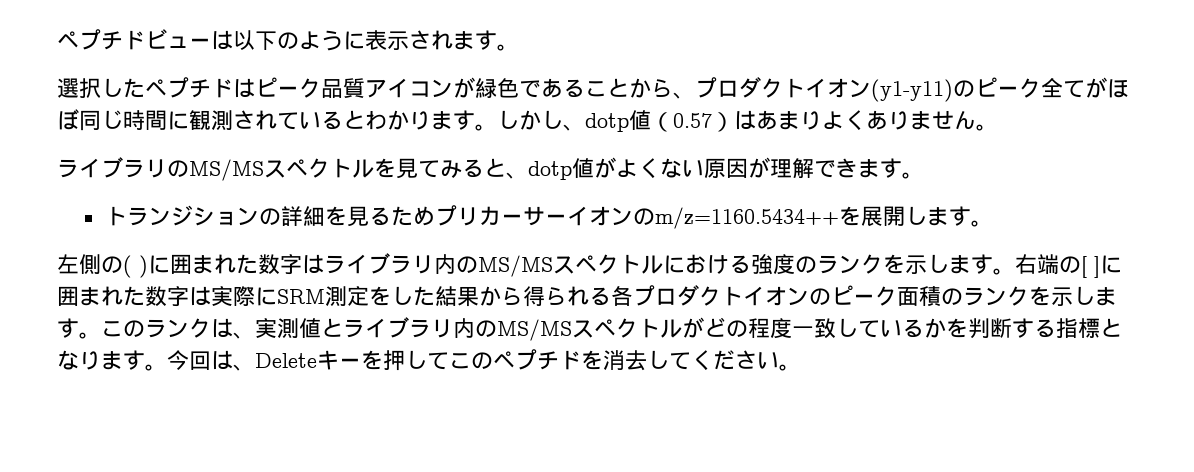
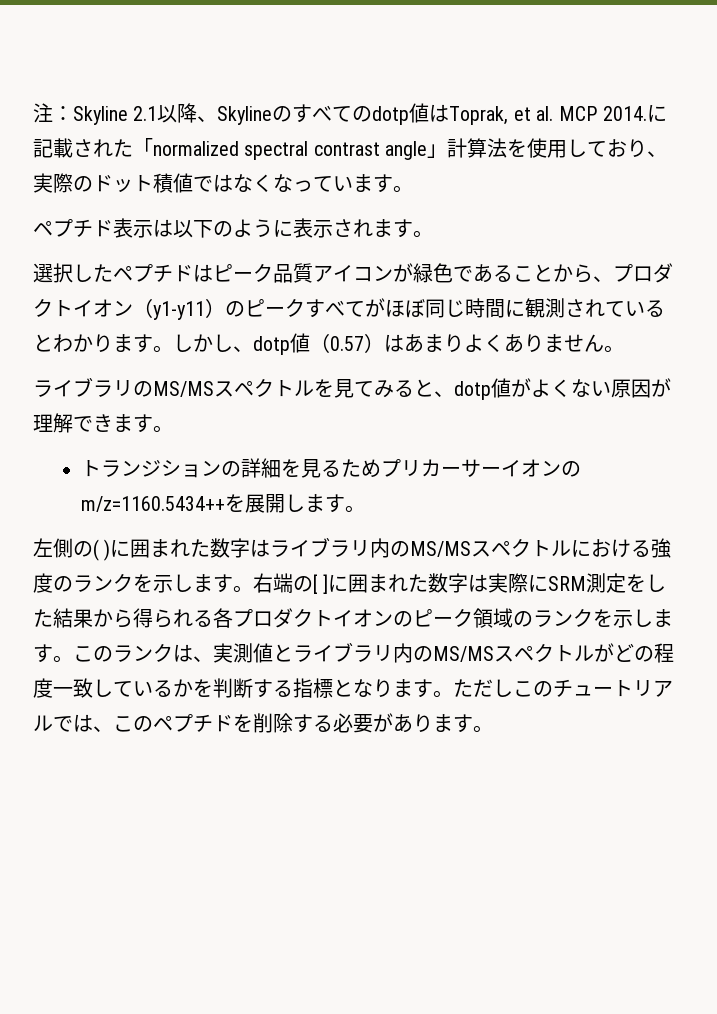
[57,29,211,50] ペプチドビュー -> [33,103,667,125] [33,138,668,160] [33,173,413,193] [33,218,153,238] 注：Skyline 2.1以降、Skylineのすべてのdotp値はToprak, et al. MCP 2014.に記載された「normalized spectral contrast angle」計算法を使用しており、実際のドット積値ではなくなっています。 // ペプチド表示
[871,77,1063,102] (y1-y11)のピーク全 -> [133,298,345,320] （y1-y11）のピークすべ
[897,286,941,307] 面積 -> [473,608,513,628] 領域
[167,349,779,371] 今回は、Deleteキーを押してこのペプチドを消去してください -> [453,679,673,697] [33,713,473,733] ただしこのチュートリアルでは、このペプチドを削除する必要があります

